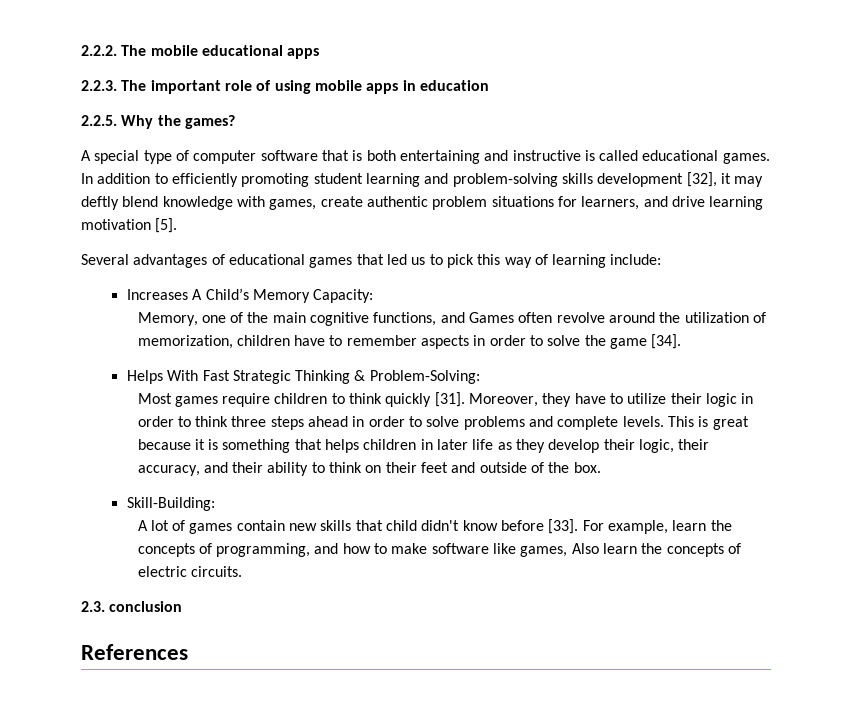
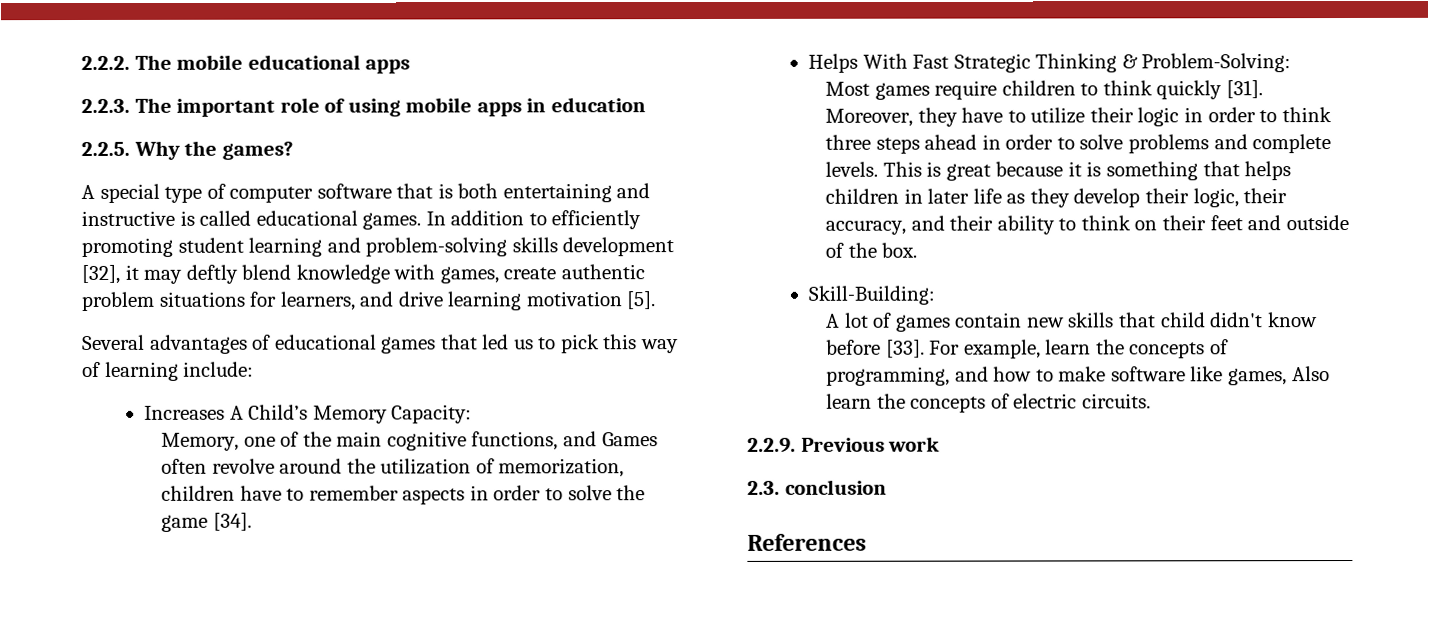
(242, 571) none -> [747,436,941,453] // 2.2.9. Previous work

